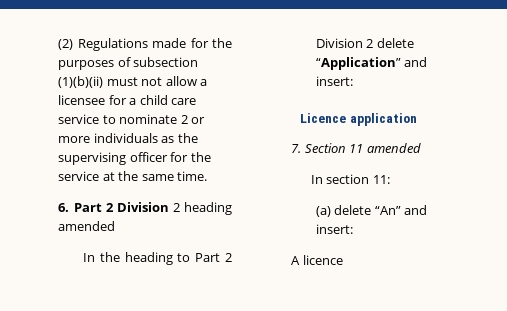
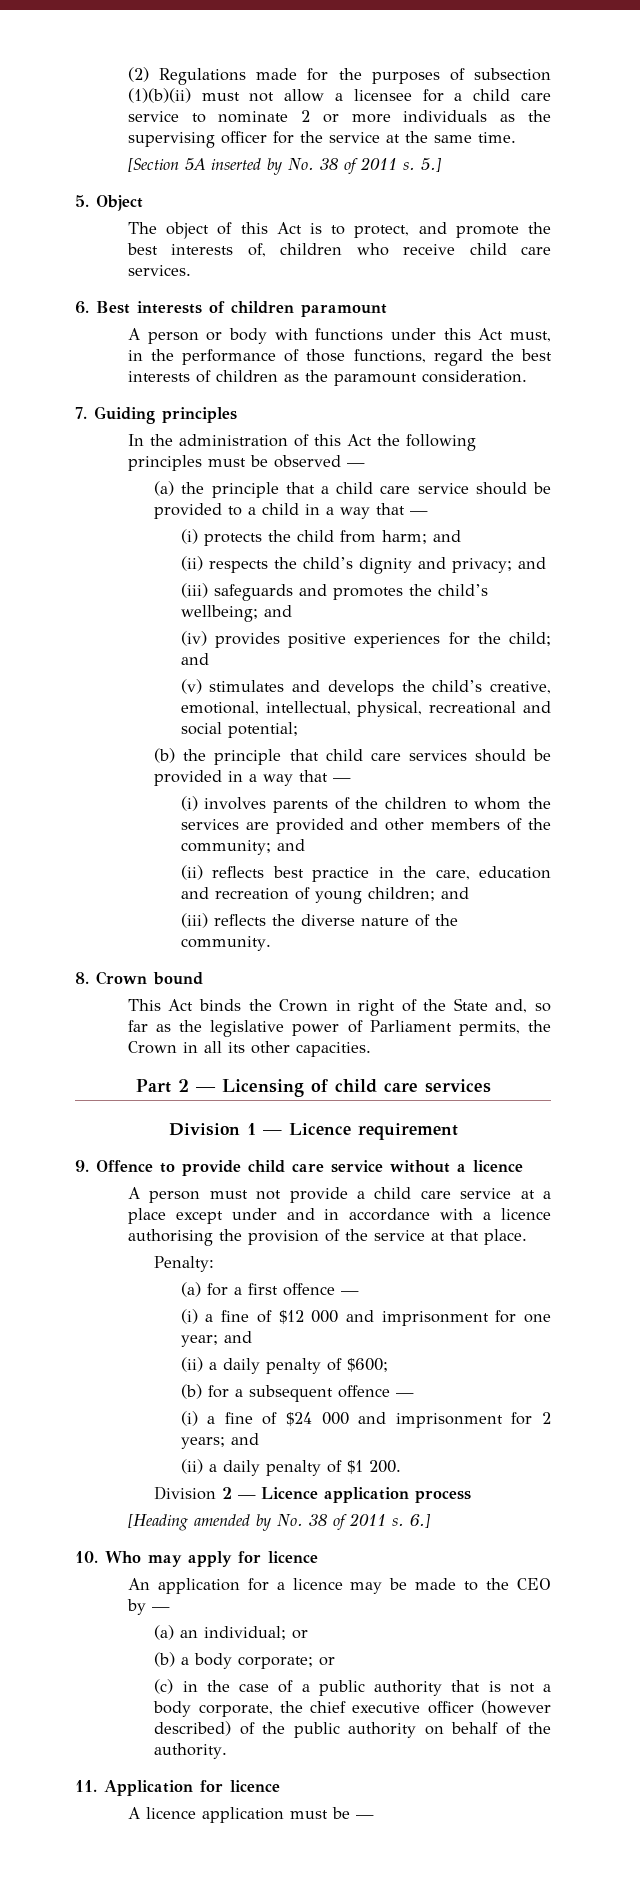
[58,202,232,215] [58,221,116,231] [82,252,232,265] [315,38,414,48] [315,57,428,70] [315,76,353,86] [300,113,417,126] [291,143,421,153] [311,174,390,184] [315,205,428,217] [315,224,353,234] [291,255,343,265] 6. Part 2 Division 2 heading amended // In the heading to Part 2 Division 2 delete “Application” and insert: // Licence application // 7. Section 11 amended // In section 11: // (a) delete “An” and insert: // A licence -> [127,157,442,175] [75,195,143,211] [127,222,552,239] [126,243,551,257] [127,265,191,276] [75,301,387,317] [127,328,551,344] [127,349,552,366] [127,370,527,386] [75,406,237,424] [127,434,476,451] [127,455,365,471] [154,481,551,498] [154,503,429,519] [180,529,461,546] [180,556,546,574] [180,583,488,601] [180,605,292,622] [180,631,551,648] [180,653,209,665] [180,679,551,696] [180,701,551,717] [180,722,298,738] [154,748,551,765] [154,770,352,786] [180,796,552,813] [180,818,551,834] [180,839,305,855] [180,865,551,882] [180,887,469,904] [180,913,458,928] [180,936,271,951] [75,971,203,985] [127,998,551,1016] [127,1020,551,1037] [127,1041,371,1057] [135,1079,491,1097] [168,1123,458,1140] [75,1160,523,1176] [127,1187,551,1203] [127,1208,552,1224] [127,1229,527,1246] [154,1256,215,1272] [180,1282,359,1297] [180,1309,551,1326] [180,1331,252,1347] [180,1357,388,1374] [180,1384,414,1402] [180,1411,552,1428] [180,1433,259,1449] [180,1459,401,1476] [154,1486,472,1503] [127,1513,431,1531] [75,1551,318,1567] [127,1578,551,1594] [126,1599,170,1615] [154,1625,309,1640] [154,1652,336,1669] [154,1679,551,1696] [153,1700,552,1717] [154,1721,551,1738] [154,1743,228,1759] [75,1780,280,1796] [127,1807,374,1823] [Section 5A inserted by No. 38 of 2011 s. 5.] // 5. Object // The object of this Act is to protect, and promote the best interests of, children who receive child care services. // 6. Best interests of children paramount // A person or body with functions under this Act must, in the performance of those functions, regard the best interests of children as the paramount consideration. // 7. Guiding principles // In the administration of this Act the following principles must be observed — // (a) the principle that a child care service should be provided to a child in a way that — // (i) protects the child from harm; and // (ii) respects the child’s dignity and privacy; and // (iii) safeguards and promotes the child’s wellbeing; and // (iv) provides positive experiences for the child; and // (v) stimulates and develops the child’s creative, emotional, intellectual, physical, recreational and social potential; // (b) the principle that child care services should be provided in a way that — // (i) involves parents of the children to whom the services are provided and other members of the community; and // (ii) reflects best practice in the care, education and recreation of young children; and // (iii) reflects the diverse nature of the community. // 8. Crown bound // This Act binds the Crown in right of the State and, so far as the legislative power of Parliament permits, the Crown in all its other capacities. // Part 2 — Licensing of child care services // Division 1 — Licence requirement // 9. Offence to provide child care service without a licence // A person must not provide a child care service at a place except under and in accordance with a licence authorising the provision of the service at that place. // Penalty: // (a) for a first offence — // (i) a fine of $12 000 and imprisonment for one year; and // (ii) a daily penalty of $600; // (b) for a subsequent offence — // (i) a fine of $24 000 and imprisonment for 2 years; and // (ii) a daily penalty of $1 200. // Division 2 — Licence application process // [Heading amended by No. 38 of 2011 s. 6.] // 10. Who may apply for licence // An application for a licence may be made to the CEO by — // (a) an individual; or // (b) a body corporate; or // (c) in the case of a public authority that is not a body corporate, the chief executive officer (however described) of the public authority on behalf of the authority. // 11. Application for licence // A licence application must be —

